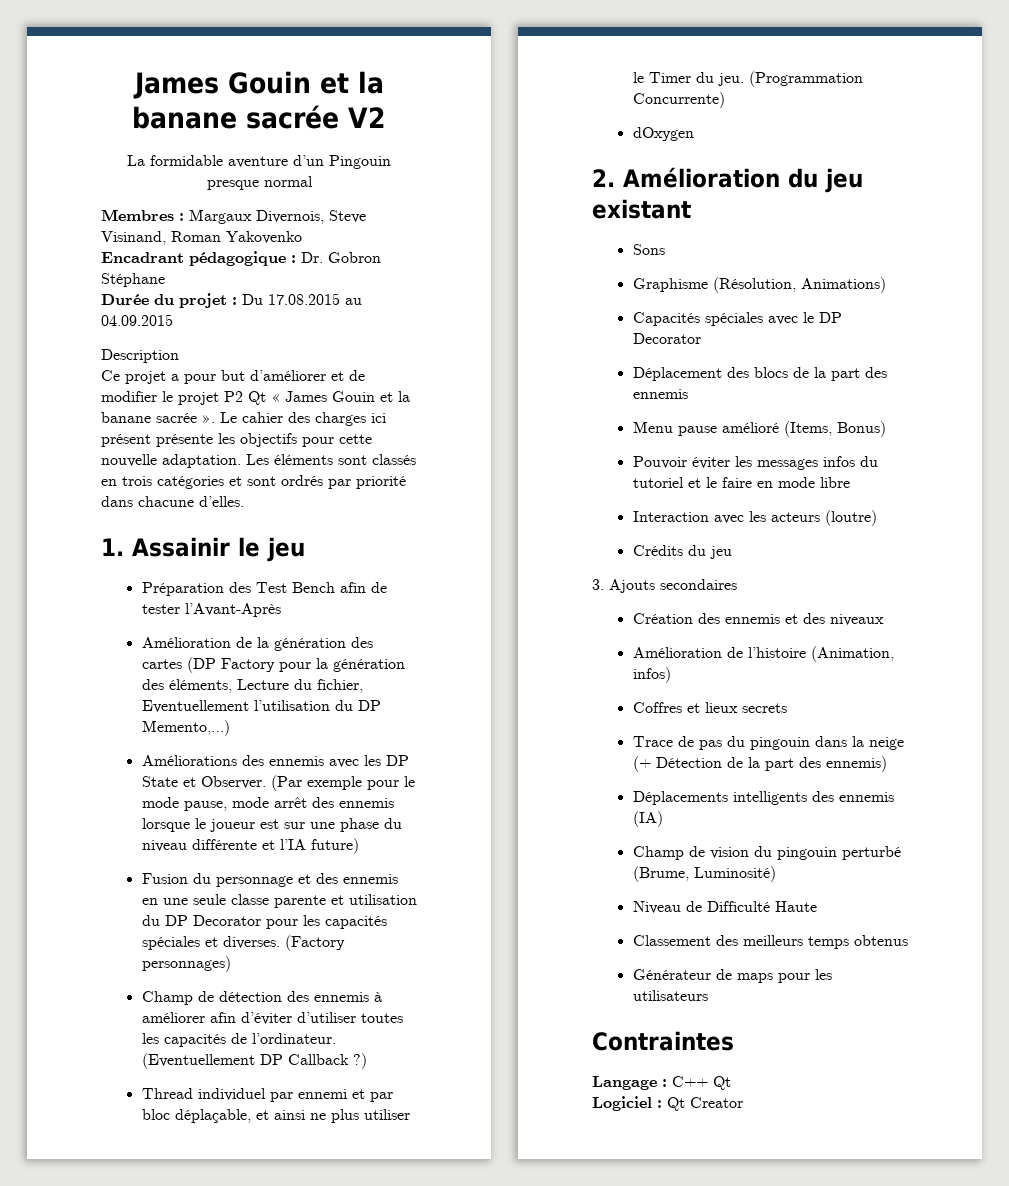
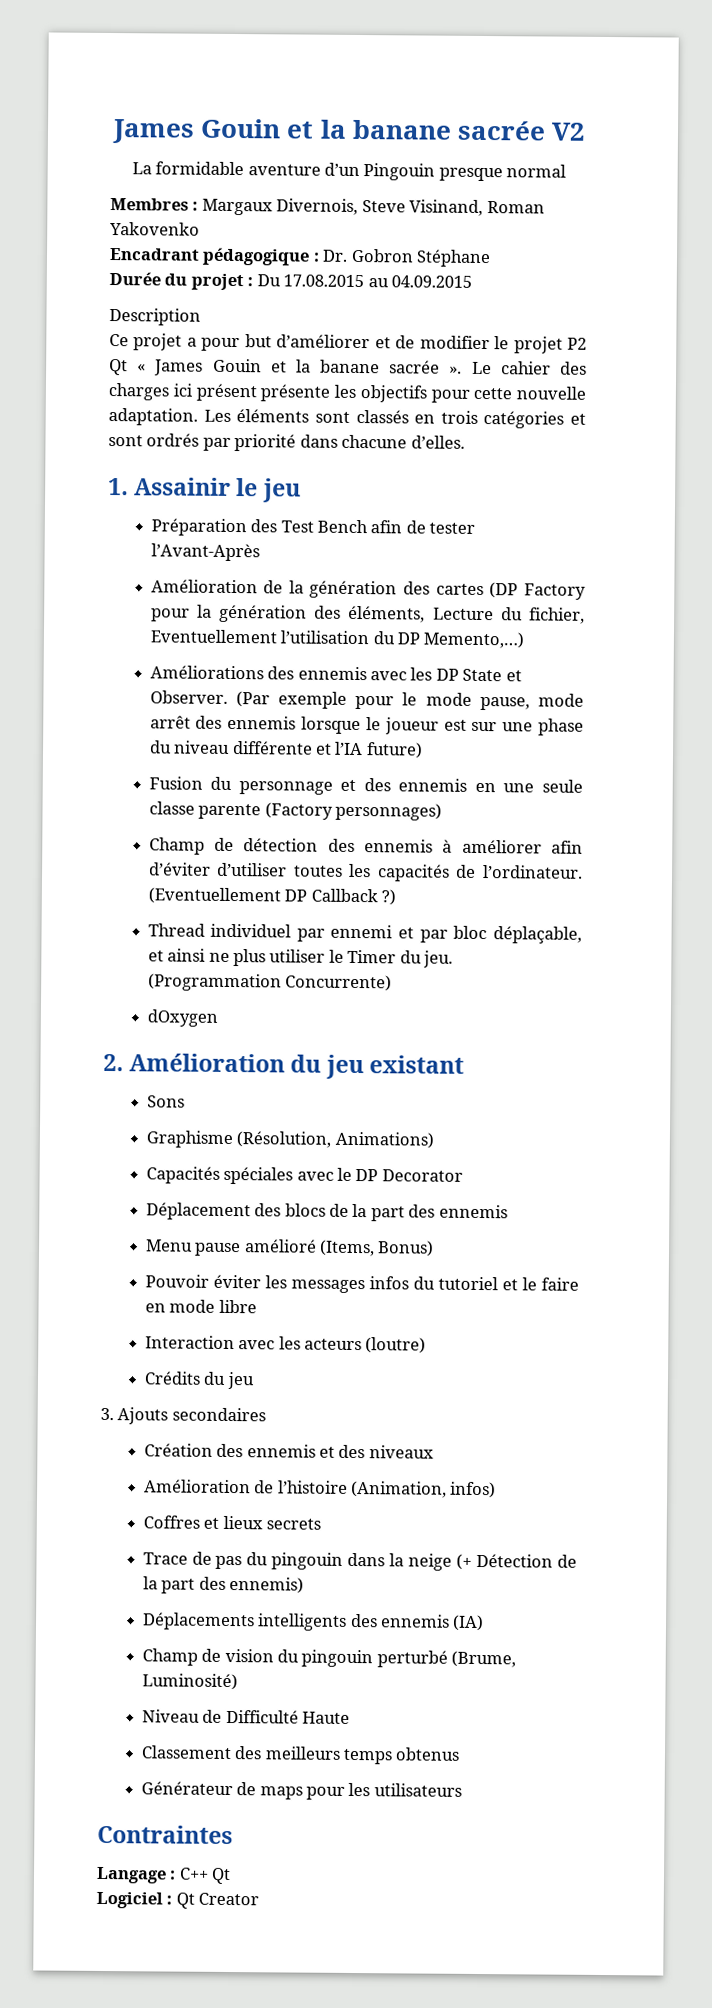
[330,894,417,905] [141,915,387,929] [141,936,280,950] et utilisation du DP Decorator pour les capacités spéciales et diverses. -> (262, 811) none

